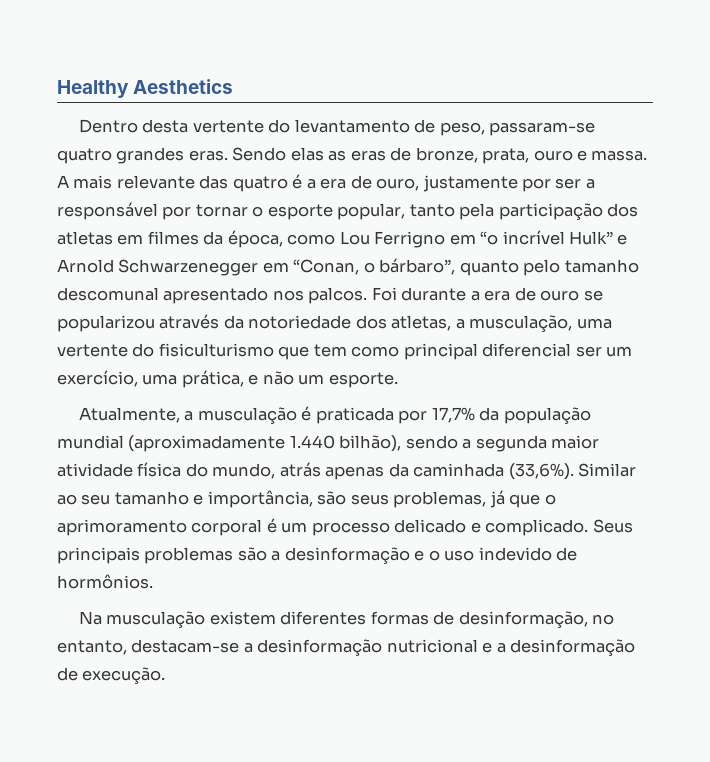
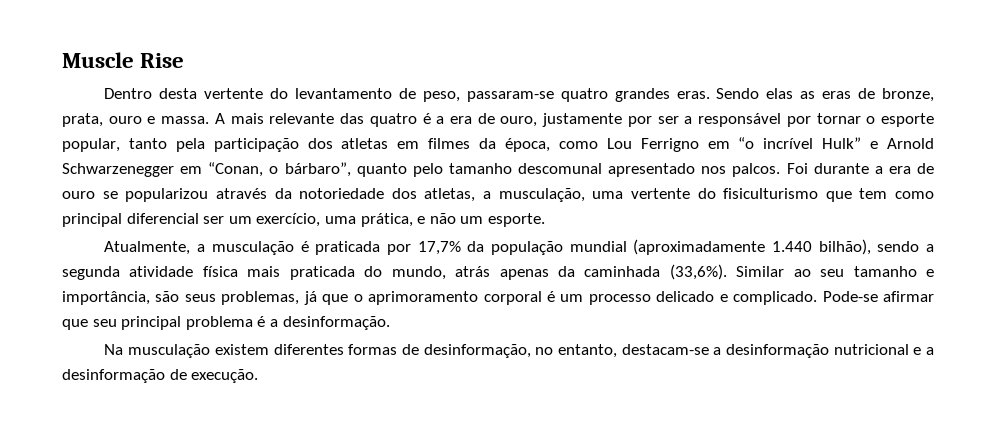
[57,79,234,98] Healthy Aesthetics -> [62,52,185,68] Muscle Rise
[551,435,600,449] maior -> (120, 273) none
(182, 469) none -> [247,266,355,280] mais praticada
[592,519,633,533] [57,547,578,564] [57,574,153,589] Seus principais problemas são a desinformação e o uso indevido de hormônios. -> [822,291,934,302] [62,316,390,330] Pode-se afirmar que seu principal problema é a desinformação.

